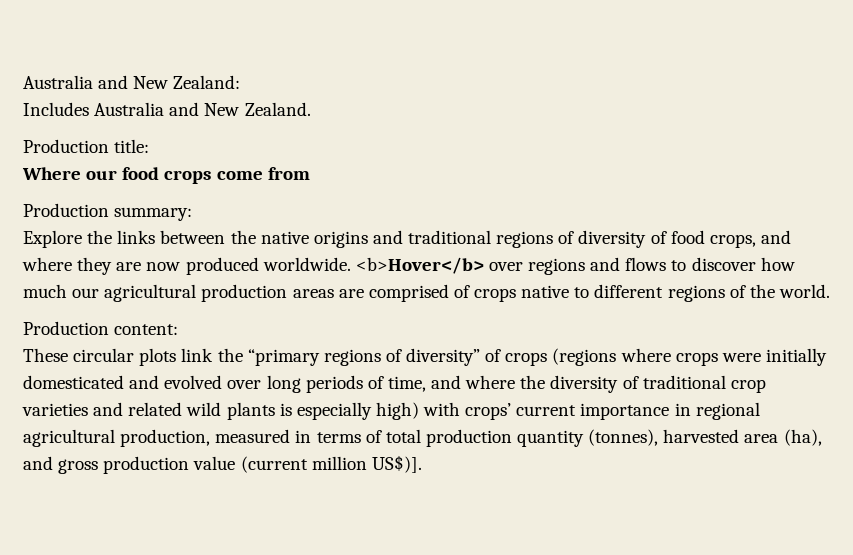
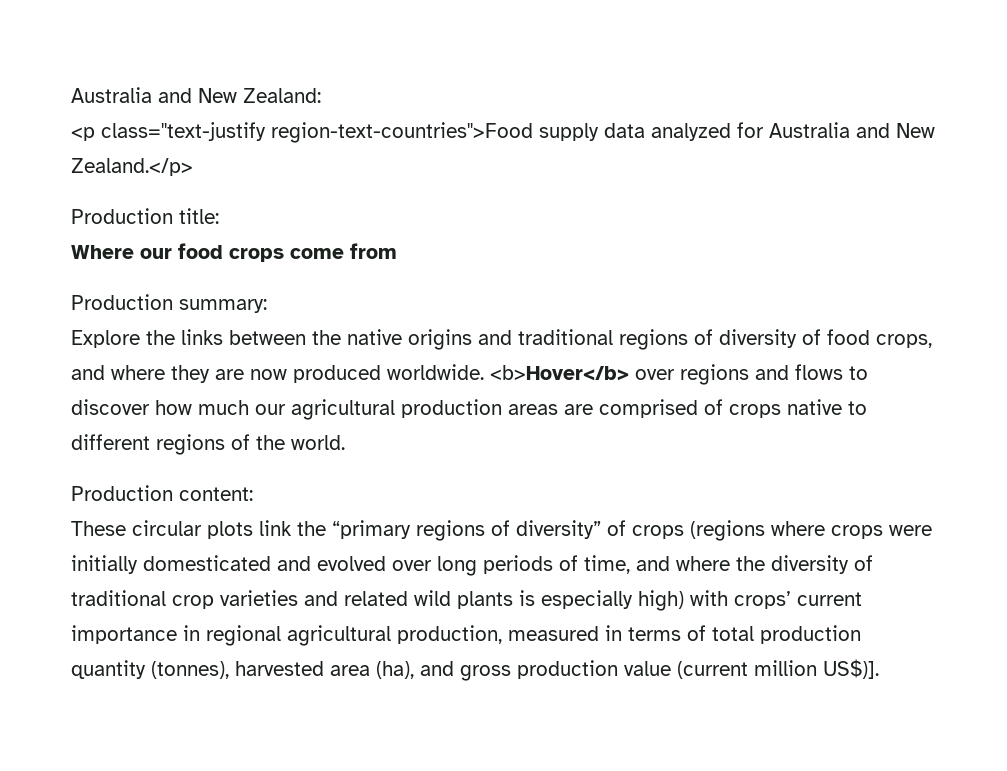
[23,102,311,116] Includes Australia and New Zealand. -> [71,122,935,143] [71,158,193,176] <p class="text-justify region-text-countries">Food supply data analyzed for Australia and New Zealand.</p>

